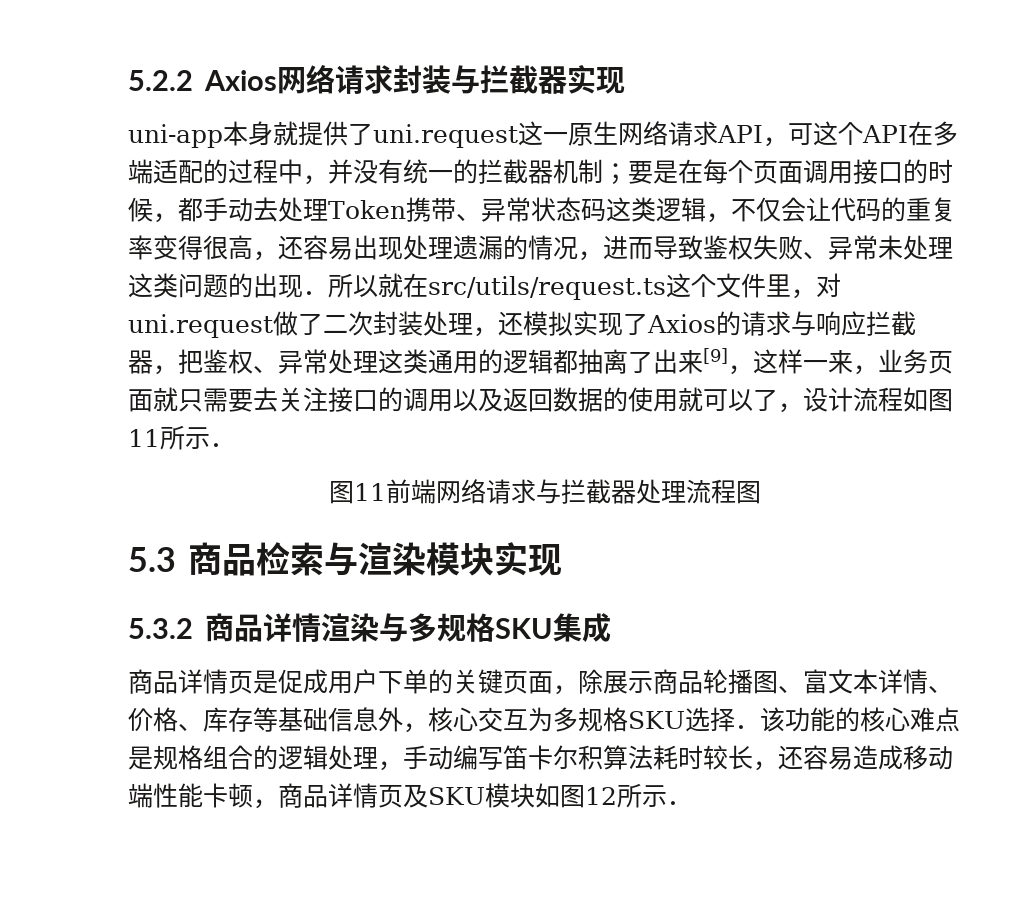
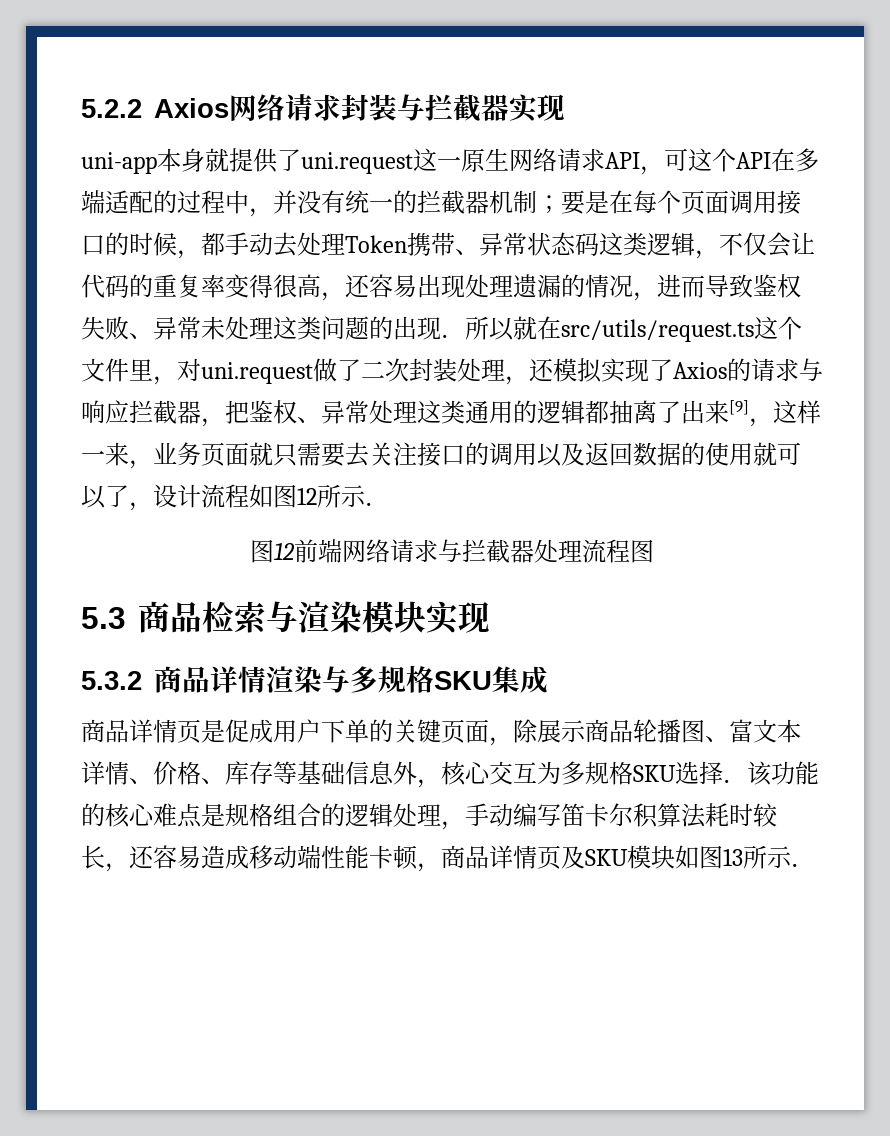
[128,429,160,447] 11 -> [297,488,317,505] 12
[353,483,386,501] 11 -> [274,543,295,560] 12
[584,787,617,805] 12 -> [723,849,743,866] 13

